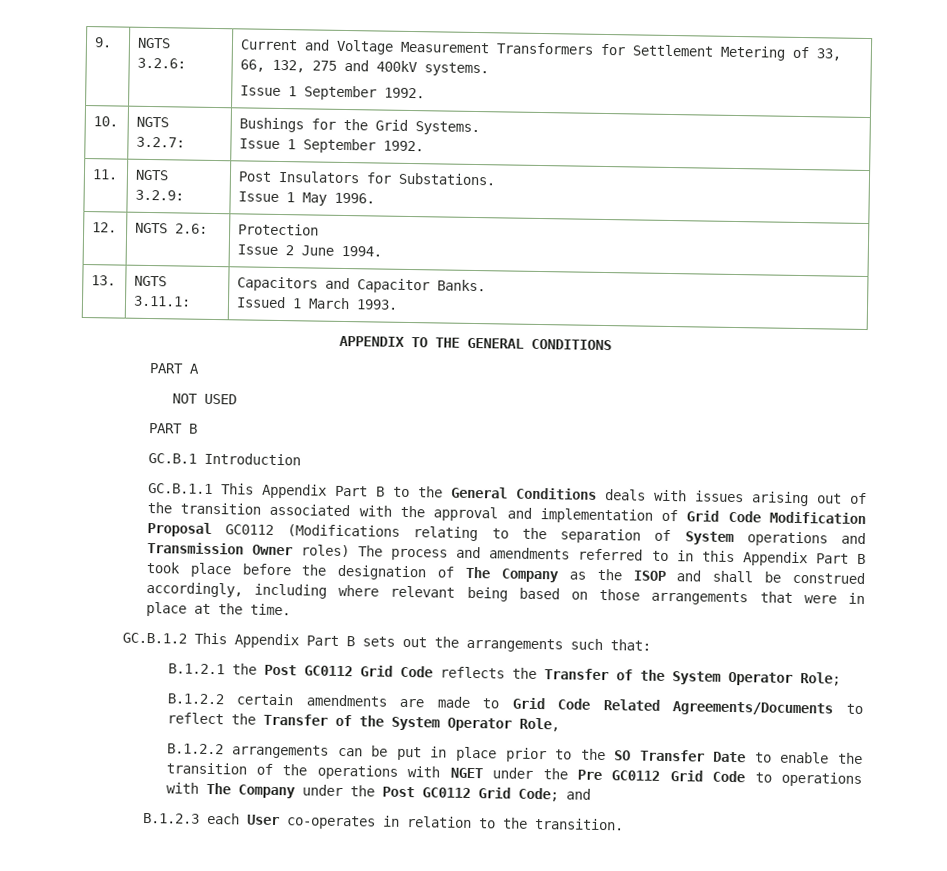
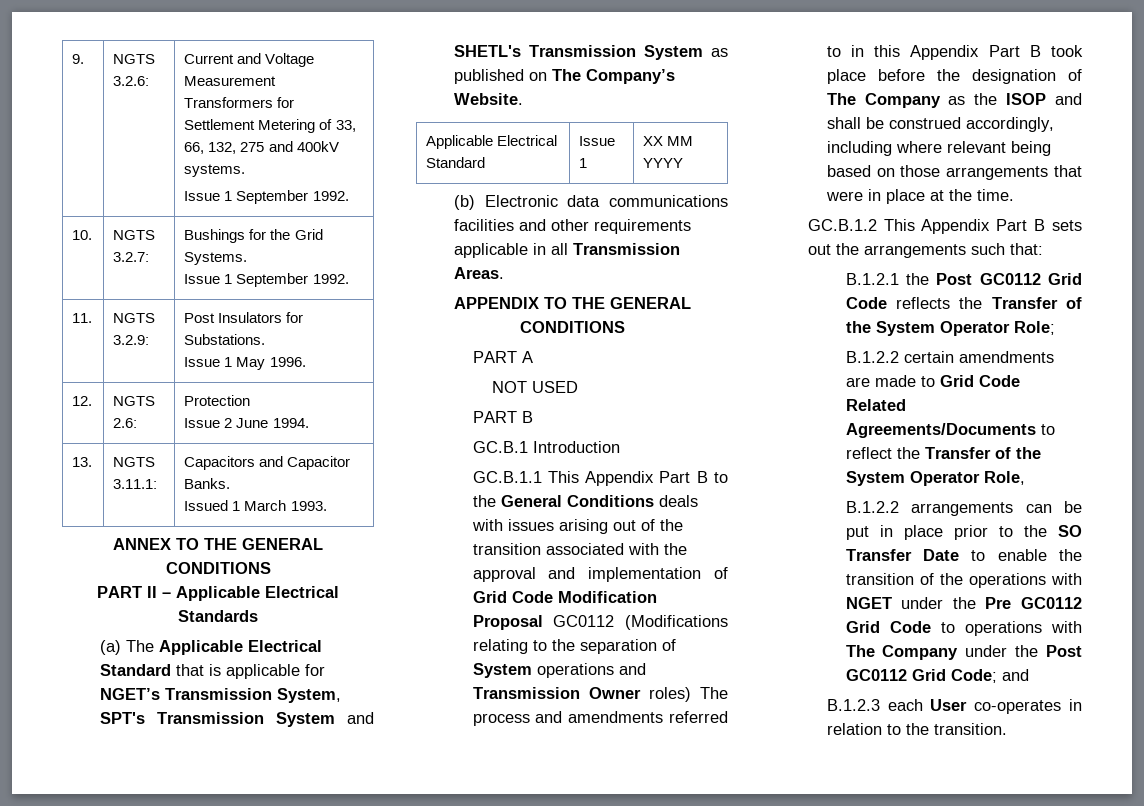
(399, 304) none -> [113,538,323,550] [165,562,271,574] [97,586,339,601] [178,610,258,622] [99,640,322,655] [99,664,325,679] [99,688,341,703] [99,712,374,727] [453,45,728,60] [453,69,675,84] [453,93,523,105] [426,135,558,149] [426,157,486,168] [579,136,616,146] [579,158,588,168] [643,136,694,146] [643,158,684,168] [453,195,728,210] [453,219,691,234] [453,243,680,258] [453,267,504,279] // ANNEX TO THE GENERAL CONDITIONS // PART II – Applicable Electrical Standards // (a) The Applicable Electrical Standard that is applicable for NGET’s Transmission System, SPT's Transmission System and SHETL's Transmission System as published on The Company’s Website. // Applicable Electrical Standard | Issue 1 | XX MM YYYY // (b) Electronic data communications facilities and other requirements applicable in all Transmission Areas.

